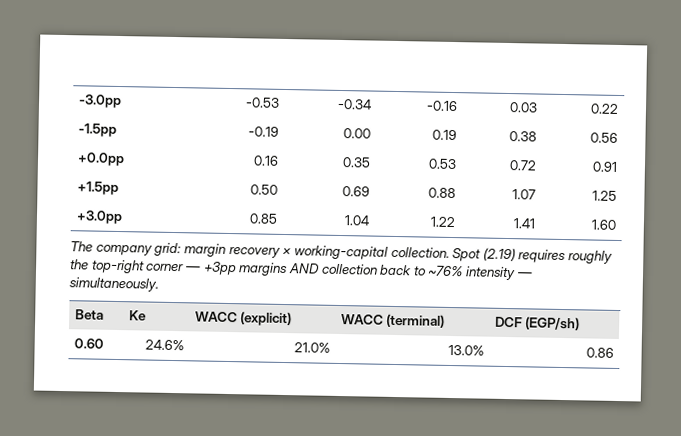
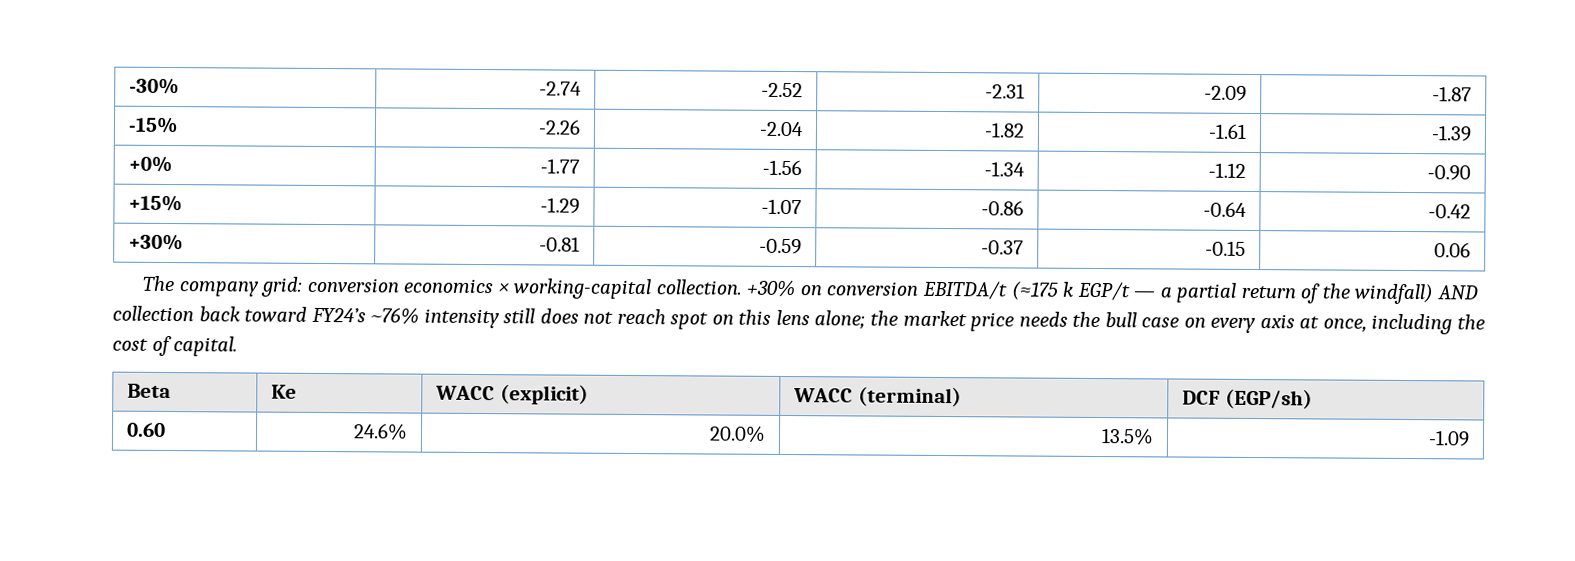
[77,94,122,109] [245,97,281,108] [337,98,373,110] [426,100,459,112] [509,102,539,113] [590,103,620,114] [77,123,117,137] [248,126,280,137] [343,128,372,139] [432,129,458,141] [509,131,538,142] [590,132,619,143] [76,152,125,167] [253,155,280,166] [342,157,372,168] [428,158,458,170] [509,160,538,171] [592,161,619,172] [76,181,119,196] [250,184,279,195] [342,186,371,197] [428,187,457,199] [512,189,537,200] [592,190,618,201] [75,210,123,225] [249,213,279,224] [344,215,371,226] [430,216,457,228] [513,218,537,229] [591,219,618,230] -3.0pp | -0.53 | -0.34 | -0.16 | 0.03 | 0.22 // -1.5pp | -0.19 | 0.00 | 0.19 | 0.38 | 0.56 // +0.0pp | 0.16 | 0.35 | 0.53 | 0.72 | 0.91 // +1.5pp | 0.50 | 0.69 | 0.88 | 1.07 | 1.25 // +3.0pp | 0.85 | 1.04 | 1.22 | 1.41 | 1.60 -> [129,77,181,95] [538,81,582,96] [760,82,803,98] [984,83,1025,99] [1203,85,1247,101] [1431,86,1472,102] [128,116,180,134] [537,119,581,135] [758,121,804,137] [983,122,1025,138] [1207,123,1247,139] [1430,125,1472,142] [128,155,174,173] [539,158,580,174] [761,159,802,176] [983,161,1025,177] [1207,162,1246,178] [1426,165,1471,181] [128,194,184,212] [539,197,580,214] [760,198,802,215] [980,200,1024,216] [1202,201,1247,217] [1427,204,1471,219] [128,233,185,251] [538,236,580,252] [758,238,802,255] [980,240,1024,255] [1204,240,1246,256] [1433,242,1471,258] -30% | -2.74 | -2.52 | -2.31 | -2.09 | -1.87 // -15% | -2.26 | -2.04 | -1.82 | -1.61 | -1.39 // +0% | -1.77 | -1.56 | -1.34 | -1.12 | -0.90 // +15% | -1.29 | -1.07 | -0.86 | -0.64 | -0.42 // +30% | -0.81 | -0.59 | -0.37 | -0.15 | 0.06
[183,243,281,258] margin recovery -> [306,277,495,294] conversion economics
[452,247,614,264] [70,259,533,281] [69,277,159,292] Spot (2.19) requires roughly the top-right corner — +3pp margins AND collection back to ~76% intensity — simultaneously. -> [746,279,1478,305] [112,305,1485,335] [112,335,239,357] +30% on conversion EBITDA/t (≈175 k EGP/t — a partial return of the windfall) AND collection back toward FY24’s ~76% intensity still does not reach spot on this lens alone; the market price needs the bull case on every axis at once, including the cost of capital.
[294,342,331,353] [448,344,485,356] [586,347,615,358] 21.0% | 13.0% | 0.86 -> [708,425,766,443] [1100,428,1154,446] [1427,430,1470,447] 20.0% | 13.5% | -1.09

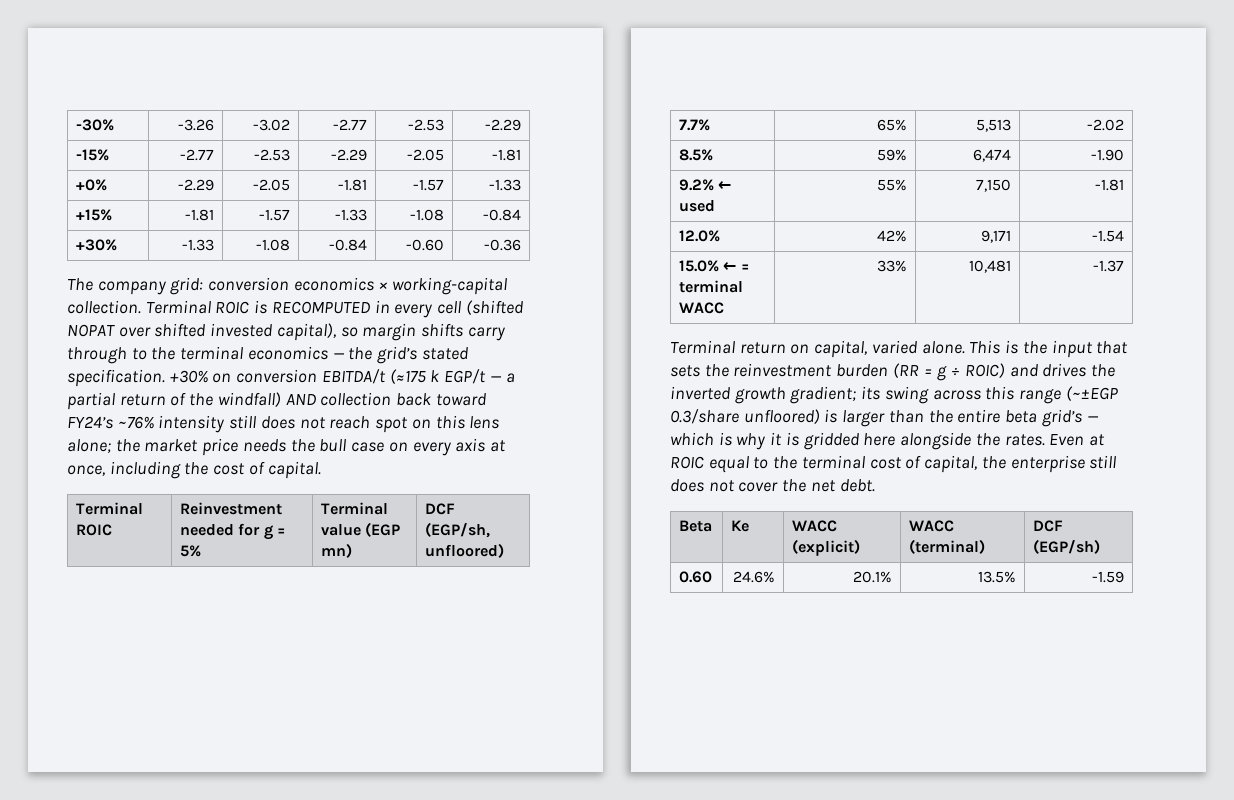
[538,81,582,96] [760,82,803,98] [984,83,1025,99] [1203,85,1247,101] [1431,86,1472,102] [128,116,180,134] [537,119,581,135] [758,121,804,137] [983,122,1025,138] [1207,123,1247,139] [1430,125,1472,142] [128,155,174,173] [539,158,580,174] [761,159,802,176] [983,161,1025,177] [1207,162,1246,178] [1426,165,1471,181] [128,194,184,212] [539,197,580,214] [760,198,802,215] [980,200,1024,216] [1202,201,1247,217] [1427,204,1471,219] [128,233,185,251] [538,236,580,252] [758,238,802,255] [980,240,1024,255] [1204,240,1246,256] [1433,242,1471,258] -2.74 | -2.52 | -2.31 | -2.09 | -1.87 // -15% | -2.26 | -2.04 | -1.82 | -1.61 | -1.39 // +0% | -1.77 | -1.56 | -1.34 | -1.12 | -0.90 // +15% | -1.29 | -1.07 | -0.86 | -0.64 | -0.42 // +30% | -0.81 | -0.59 | -0.37 | -0.15 | 0.06 -> [177,119,214,131] [252,119,290,131] [332,119,367,131] [407,119,444,131] [484,119,521,131] [76,149,110,161] [179,149,214,161] [253,149,290,161] [330,149,367,161] [406,149,444,161] [491,149,521,161] [76,179,108,191] [177,179,214,191] [252,179,290,191] [337,179,367,191] [412,179,444,191] [488,179,521,191] [76,209,113,221] [184,209,214,221] [258,209,290,221] [334,209,367,221] [409,209,444,221] [482,209,521,221] [76,239,118,251] [181,239,214,251] [255,239,290,251] [328,239,367,251] [405,239,444,251] [483,239,521,251] -3.26 | -3.02 | -2.77 | -2.53 | -2.29 // -15% | -2.77 | -2.53 | -2.29 | -2.05 | -1.81 // +0% | -2.29 | -2.05 | -1.81 | -1.57 | -1.33 // +15% | -1.81 | -1.57 | -1.33 | -1.08 | -0.84 // +30% | -1.33 | -1.08 | -0.84 | -0.60 | -0.36
(743, 287) none -> [145,300,523,318] [67,323,505,341] [67,346,468,364] [67,369,165,387] Terminal ROIC is RECOMPUTED in every cell (shifted NOPAT over shifted invested capital), so margin shifts carry through to the terminal economics — the grid’s stated specification.
(239, 346) none -> [76,502,144,515] [76,524,113,536] [180,502,283,515] [180,523,286,540] [180,545,202,557] [321,502,389,515] [321,522,401,537] [321,543,353,558] [425,503,456,515] [425,522,491,538] [425,543,505,558] [679,119,711,131] [876,119,907,131] [975,119,1011,132] [1086,119,1124,131] [679,149,714,161] [876,149,907,161] [972,149,1011,162] [1090,149,1124,161] [679,179,732,191] [679,200,716,212] [876,179,907,191] [975,179,1011,192] [1094,179,1124,191] [679,230,721,242] [876,230,907,242] [980,230,1011,243] [1091,230,1124,242] [679,260,750,272] [679,280,744,293] [679,302,725,314] [876,260,907,272] [968,260,1011,273] [1092,260,1124,272] [670,340,1129,358] [670,363,1115,381] [670,386,1118,404] [670,409,1099,427] [670,432,1105,450] [670,455,1117,473] [670,479,875,492] // Terminal ROIC | Reinvestment needed for g = 5% | Terminal value (EGP mn) | DCF (EGP/sh, unfloored) // 7.7% | 65% | 5,513 | -2.02 // 8.5% | 59% | 6,474 | -1.90 // 9.2% ← used | 55% | 7,150 | -1.81 // 12.0% | 42% | 9,171 | -1.54 // 15.0% ← = terminal WACC | 33% | 10,481 | -1.37 // Terminal return on capital, varied alone. This is the input that sets the reinvestment burden (RR = g ÷ ROIC) and drives the inverted growth gradient; its swing across this range (~±EGP 0.3/share unfloored) is larger than the entire beta grid’s — which is why it is gridded here alongside the rates. Even at ROIC equal to the terminal cost of capital, the enterprise still does not cover the net debt.
[708,425,766,443] 20.0% -> [852,571,892,583] 20.1%
[1427,430,1470,447] -1.09 -> [1091,571,1124,583] -1.59

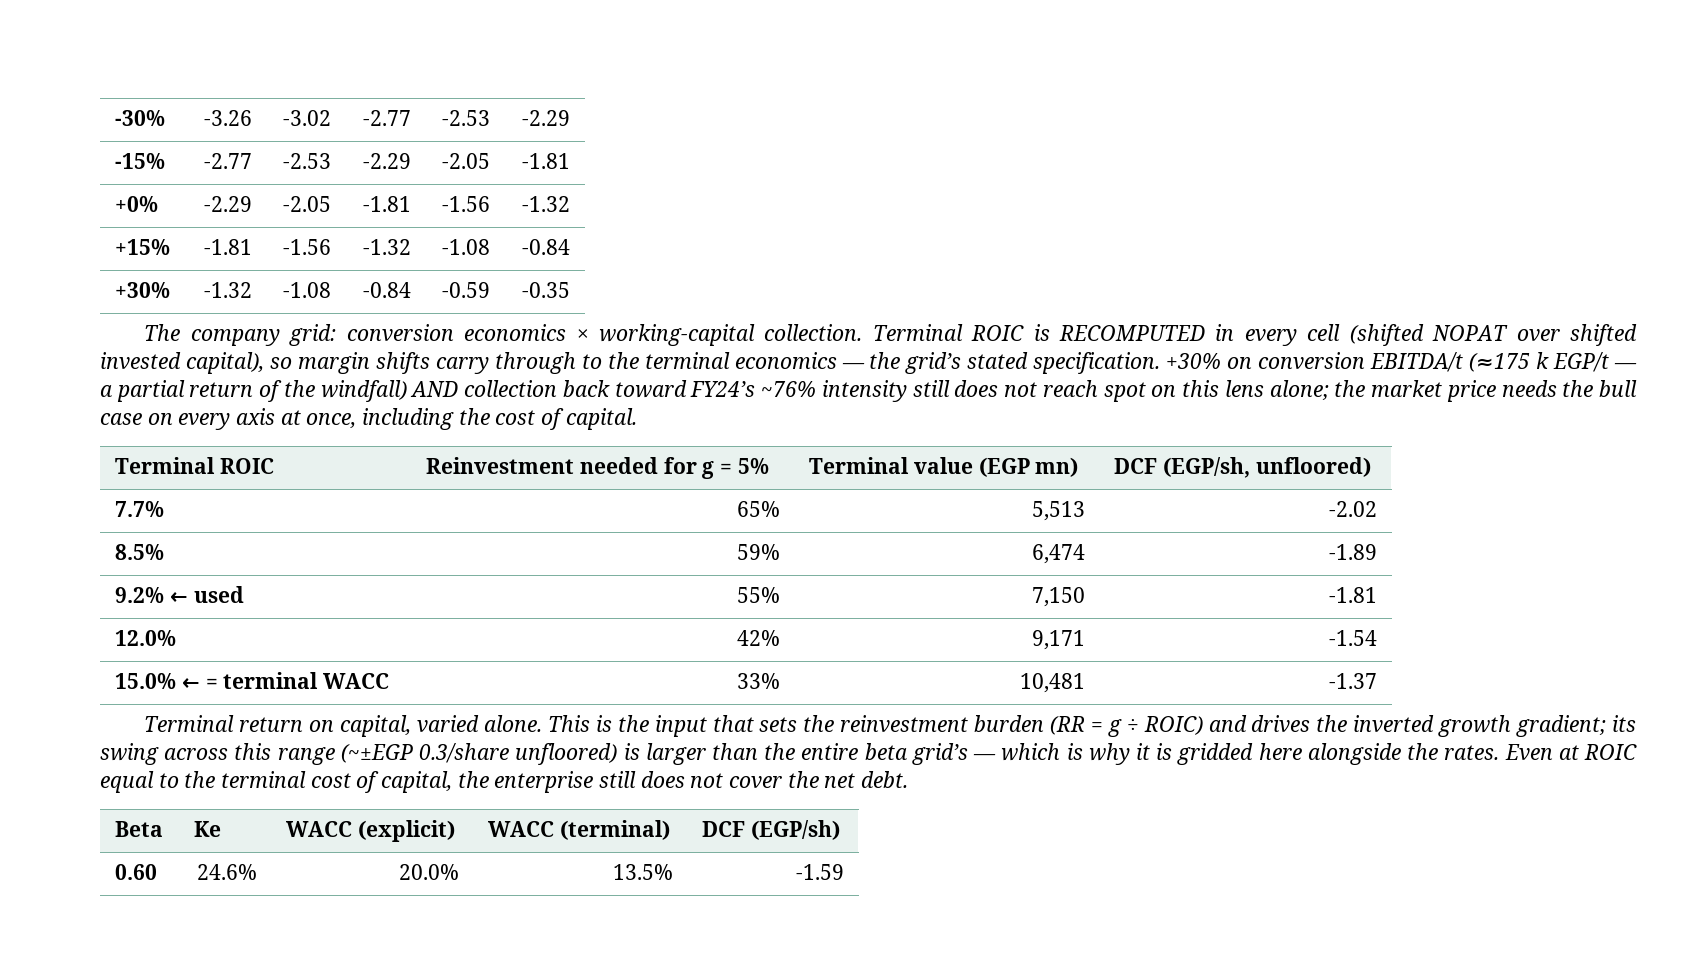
[412,179,444,191] [488,179,521,191] -1.57 | -1.33 -> [441,196,490,212] [521,196,570,212] -1.56 | -1.32
[258,209,290,221] [334,209,367,221] -1.57 | -1.33 -> [282,239,331,255] [362,239,411,255] -1.56 | -1.32
[181,239,214,251] -1.33 -> [203,282,252,298] -1.32
[405,239,444,251] [483,239,521,251] -0.60 | -0.36 -> [441,282,490,298] [521,282,570,298] -0.59 | -0.35
[1090,149,1124,161] -1.90 -> [1328,544,1377,560] -1.89
[852,571,892,583] 20.1% -> [398,864,459,880] 20.0%

